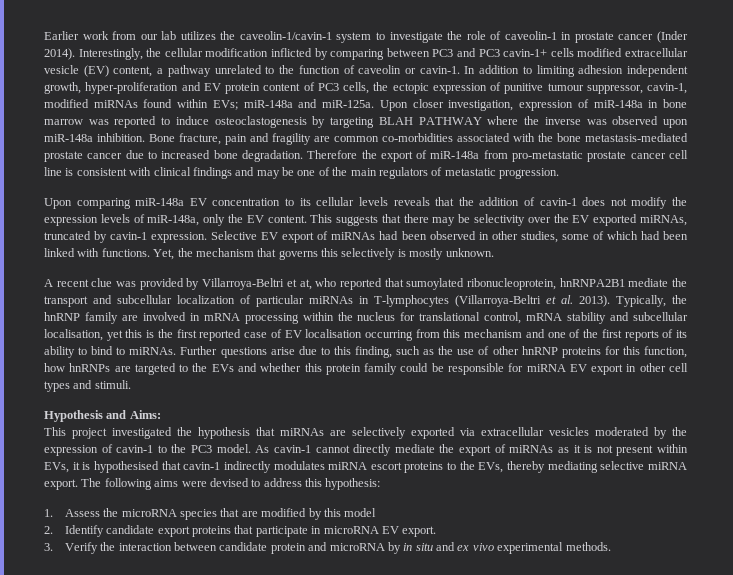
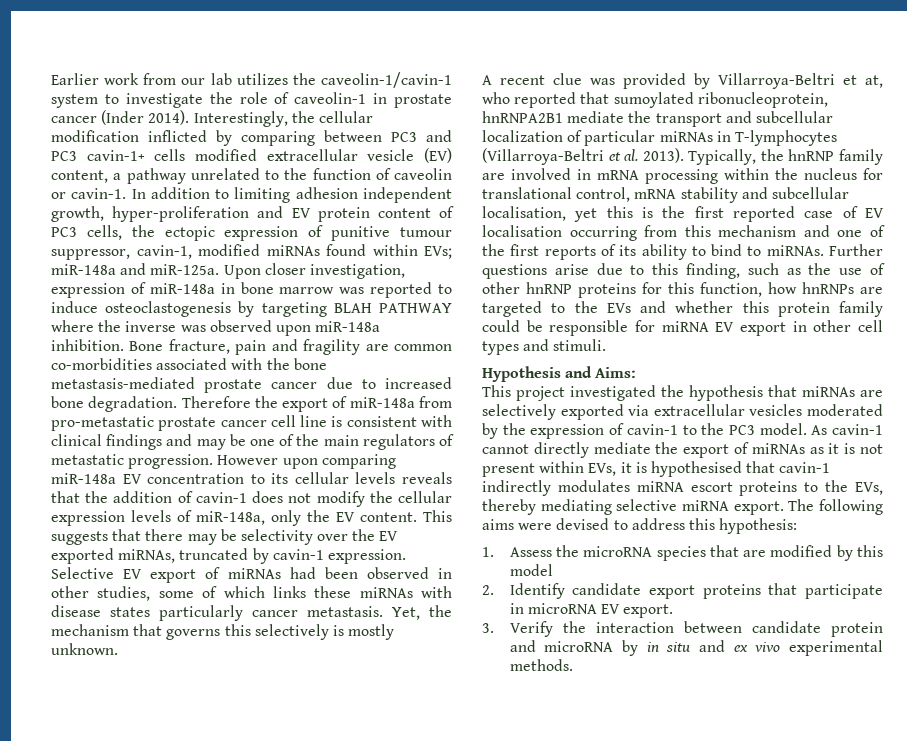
[44,198,72,209] // Upon -> [217,455,318,469] However upon
(687, 201) none -> [398,491,453,503] cellular
[640,231,688,240] [44,248,150,257] had been linked with functions. -> [272,586,452,598] [51,605,383,621] links these miRNAs with disease states particularly cancer metastasis.

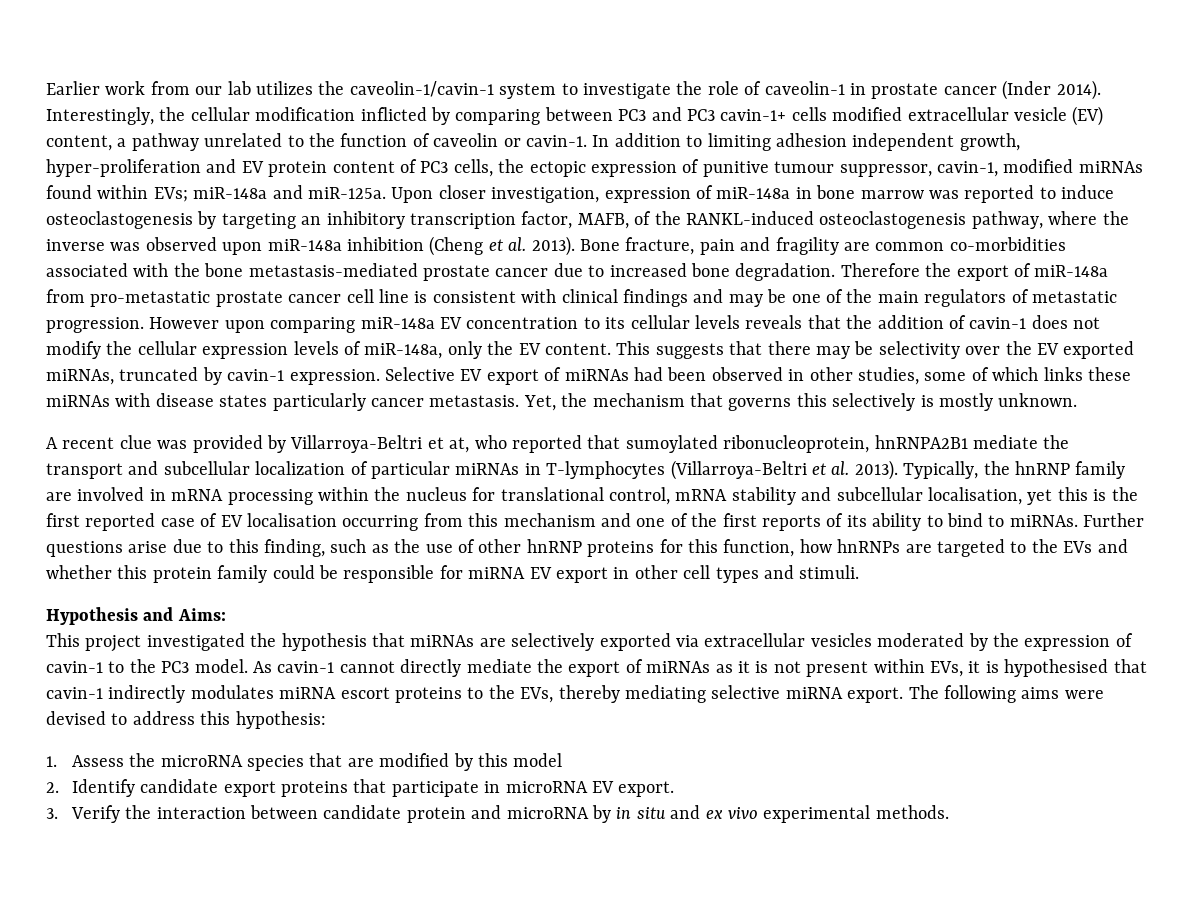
[333,303,452,313] BLAH PATHWAY -> [301,211,1043,229] an inhibitory transcription factor, MAFB, of the RANKL-induced osteoclastogenesis pathway,
[51,339,124,351] inhibition. -> [347,236,575,256] inhibition (Cheng et al. 2013).

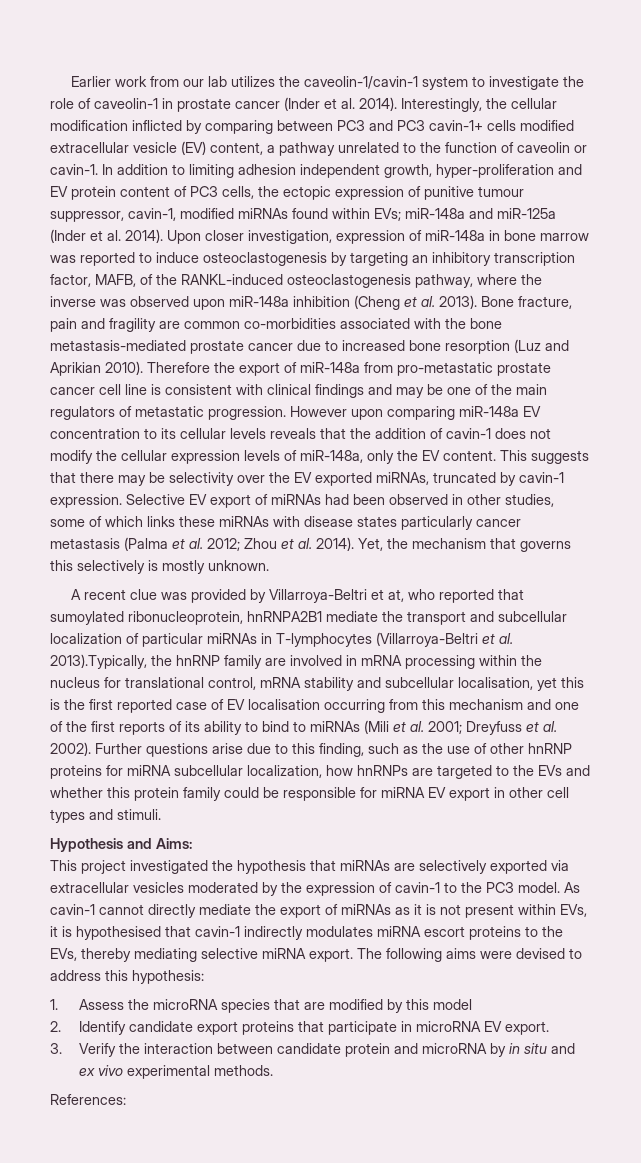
(1052, 90) none -> [324,98,355,109] et al.
[308,187,386,199] miR-125a. -> [497,208,556,219] [50,229,163,243] miR-125a (Inder et al. 2014).
[735,263,836,281] degradation. -> [445,339,569,354] [50,361,143,376] resorption (Luz and Aprikian 2010).
[429,395,520,407] metastasis. -> [50,537,354,551] metastasis (Palma et al. 2012; Zhou et al. 2014).
[854,460,979,480] 2013). Typically, -> [50,654,147,669] 2013).Typically,
[1009,515,1078,527] miRNAs. -> [310,720,557,735] [50,742,91,756] miRNAs (Mili et al. 2001; Dreyfuss et al. 2002).
[687,539,795,557] this function, -> [127,765,322,778] miRNA subcellular localization,
(949, 812) none -> [50,1094,126,1105] // References:

